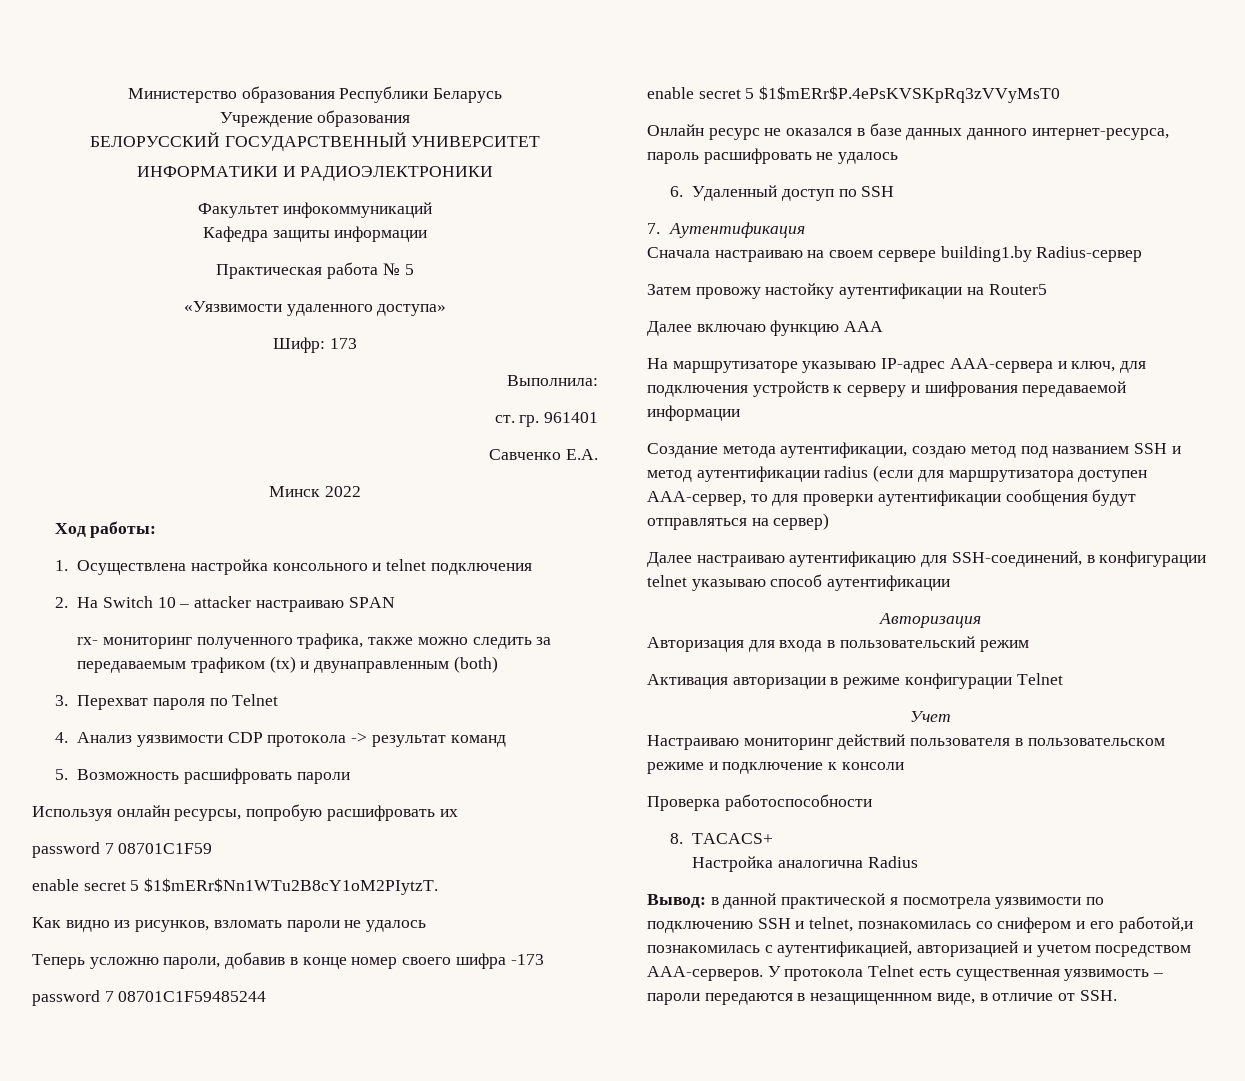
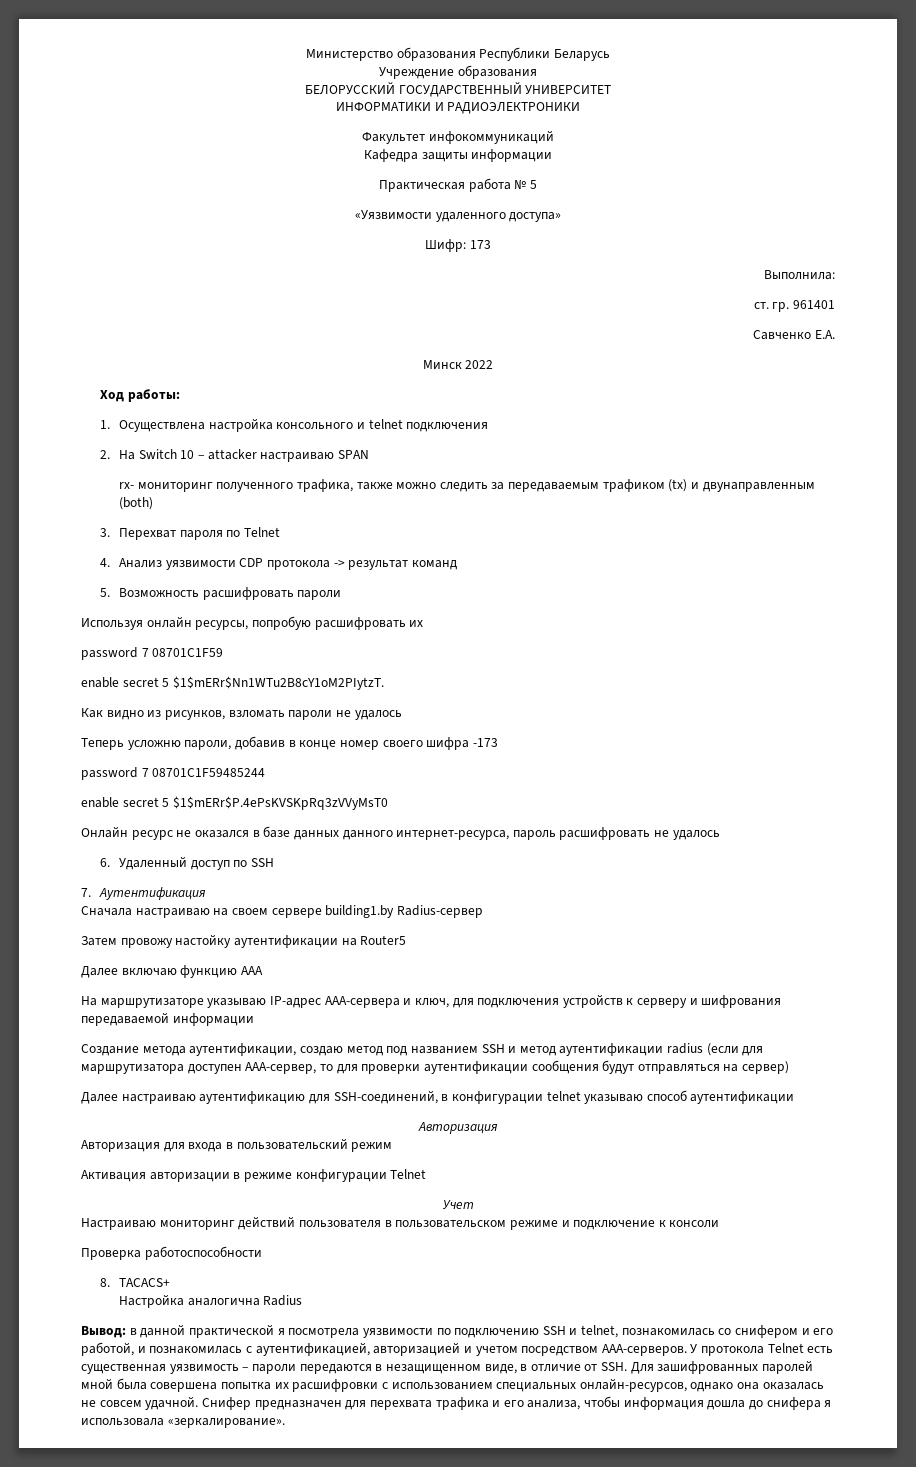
[1118,916,1193,933] работой,и -> [81,1342,146,1356] работой, и
[810,993,933,1005] незащищеннном -> [385,1364,481,1374] незащищенном
(1117, 995) none -> [630,1360,814,1374] [81,1378,824,1392] [81,1396,832,1410] [81,1418,285,1428] Для зашифрованных паролей мной была совершена попытка их расшифровки с использованием специальных онлайн-ресурсов, однако она оказалась не совсем удачной. Снифер предназначен для перехвата трафика и его анализа, чтобы информация дошла до снифера я использовала «зеркалирование».

